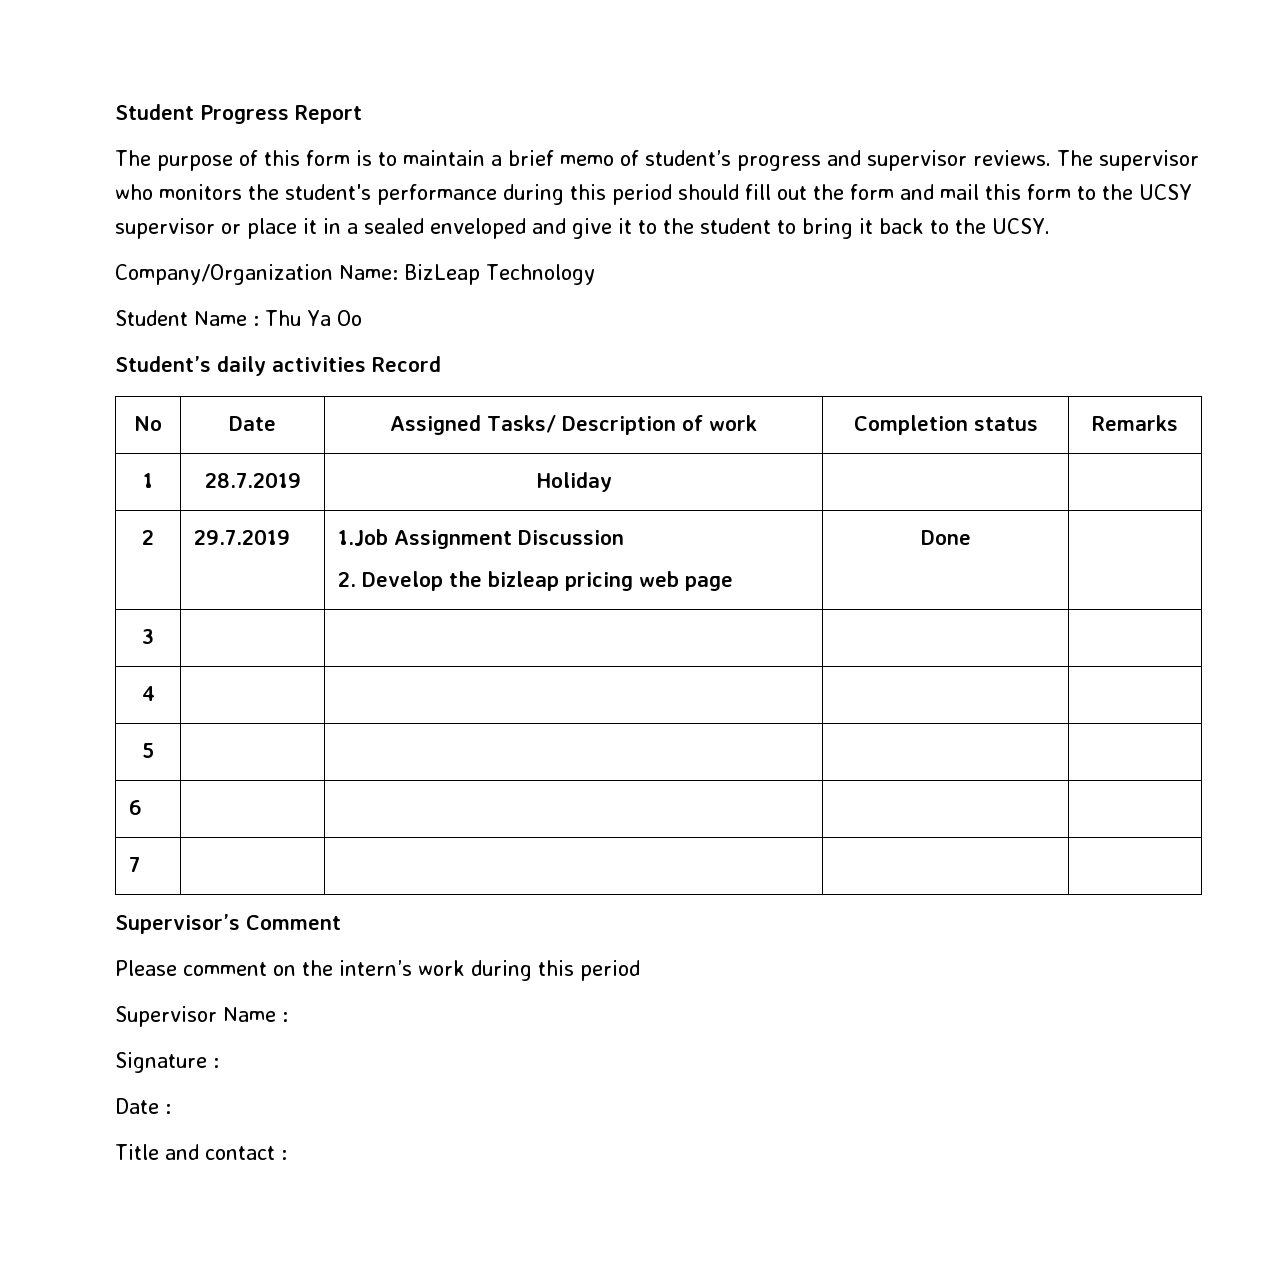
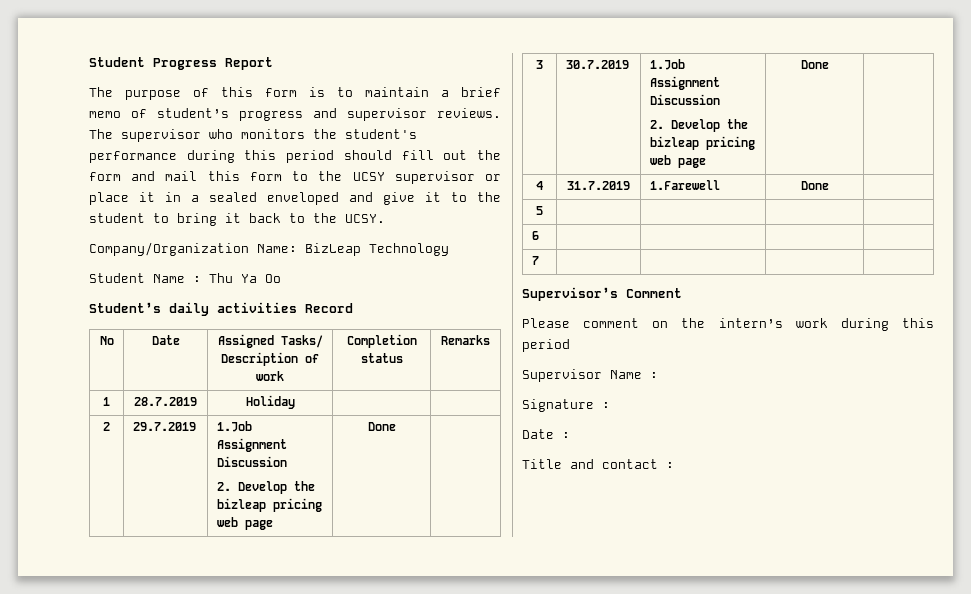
[141,686,155,701] | | | // 4 | | | -> [565,60,629,69] [649,59,685,70] [649,76,720,90] [649,94,720,105] [649,119,748,132] [649,136,755,150] [649,155,706,168] [800,60,829,69] [536,181,543,190] [567,181,630,190] [649,180,720,190] [800,181,829,190] 30.7.2019 | 1.Job Assignment Discussion // 2. Develop the bizleap pricing web page | Done | // 4 | 31.7.2019 | 1.Farewell | Done

